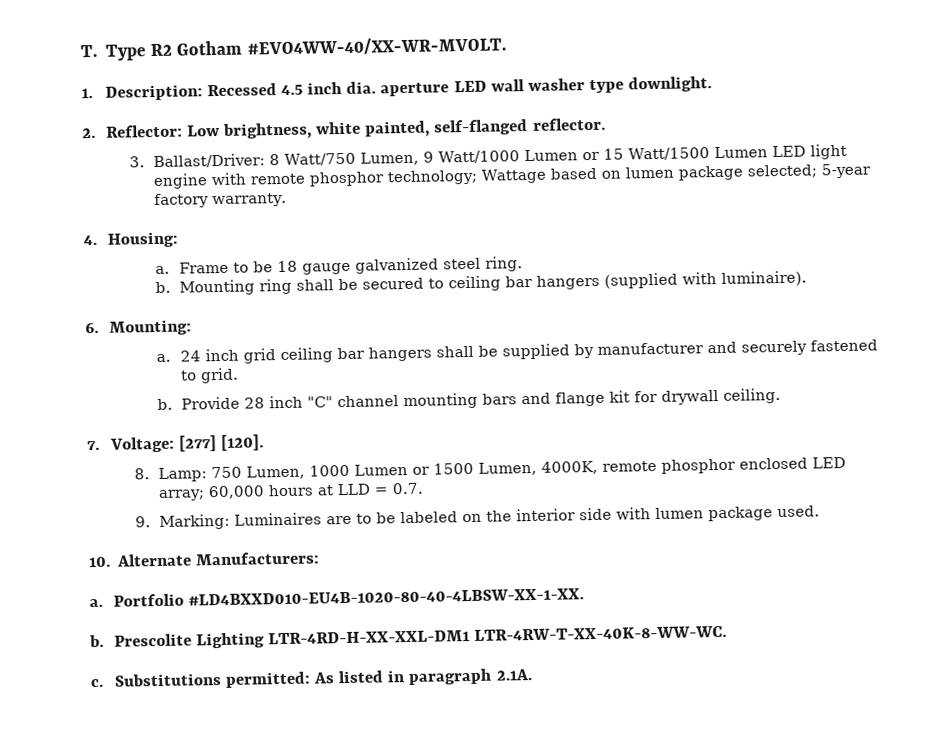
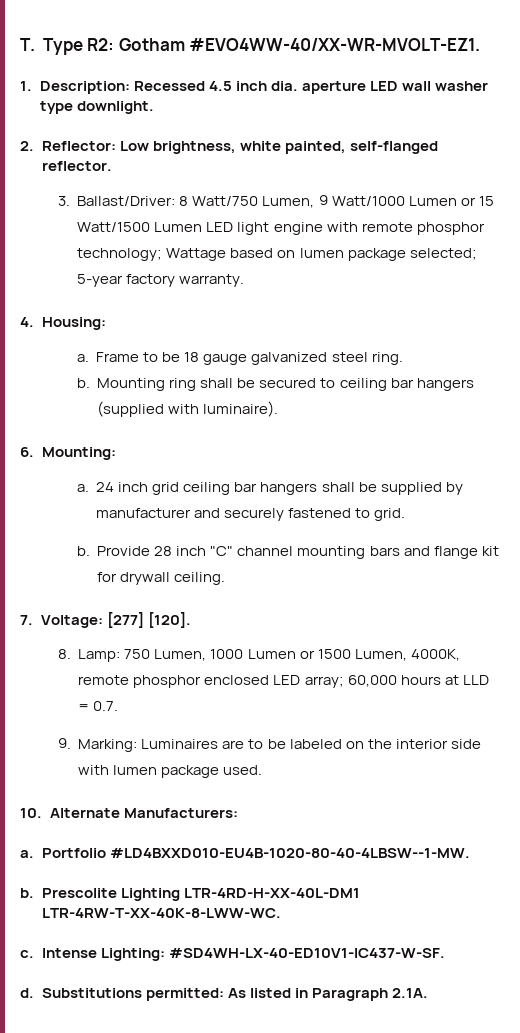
[149,36,507,57] R2 Gotham #EVO4WW-40/XX-WR-MVOLT. -> [87,38,481,51] R2: Gotham #EVO4WW-40/XX-WR-MVOLT-EZ1.
[187,588,584,606] #LD4BXXD010-EU4B-1020-80-40-4LBSW-XX-1-XX. -> [109,848,470,858] #LD4BXXD010-EU4B-1020-80-40-4LBSW--1-MW.
[267,625,728,645] [90,678,104,688] LTR-4RD-H-XX-XXL-DM1 LTR-4RW-T-XX-40K-8-WW-WC. // c. -> [183,888,360,898] [41,908,281,918] [20,948,445,961] [20,988,34,998] LTR-4RD-H-XX-40L-DM1 LTR-4RW-T-XX-40K-8-LWW-WC. // c. Intense Lighting: #SD4WH-LX-40-ED10V1-IC437-W-SF. // d.
[408,668,493,685] paragraph -> [311,988,388,1001] Paragraph

